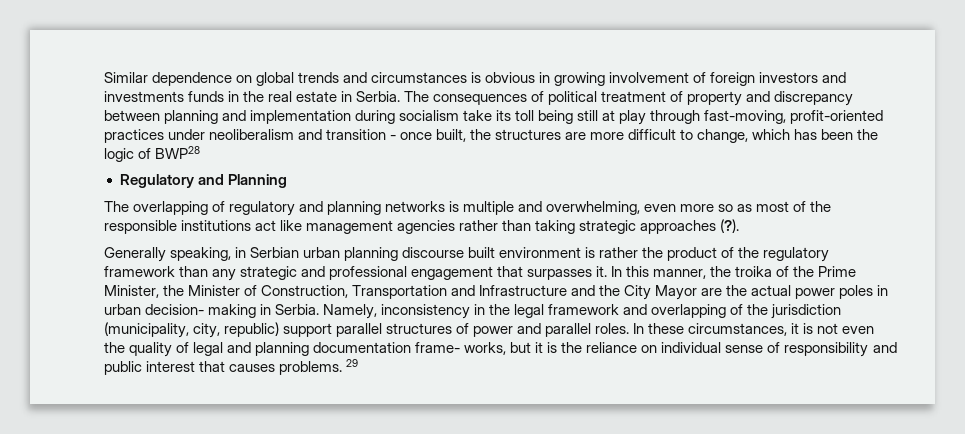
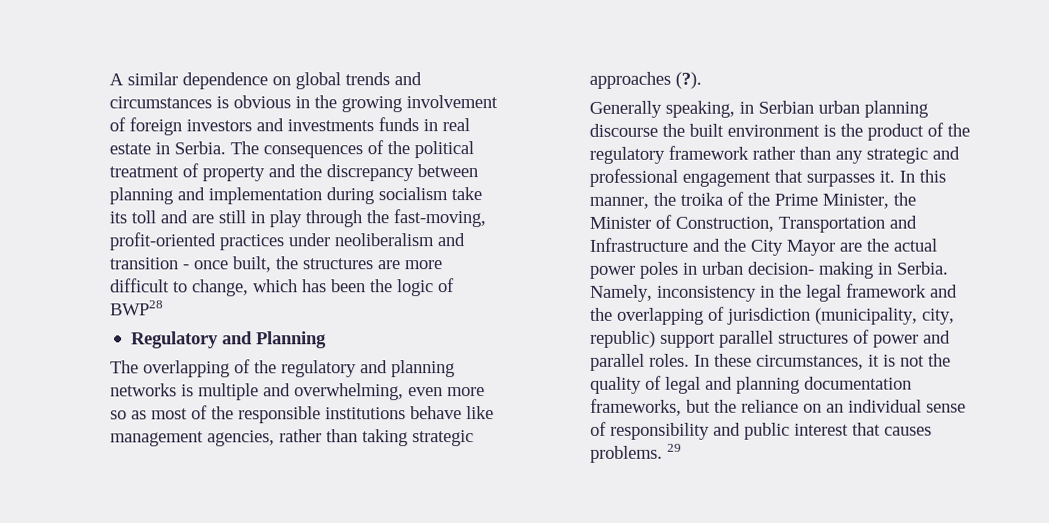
[103,72,148,83] Similar -> [109,72,179,86] A similar
(550, 77) none -> [314,95,338,109] the
[242,91,264,102] the -> (439, 125) none
(545, 96) none -> [387,141,411,155] the
(771, 96) none -> [299,164,323,178] the
[537,110,616,124] being still at -> [160,210,266,224] and are still in
(701, 117) none -> [366,210,390,224] the
(225, 206) none -> [254,360,278,374] the
[254,220,276,231] act -> [410,406,463,420] behave
[396,220,455,234] agencies -> [207,430,276,447] agencies,
(464, 252) none -> [662,123,686,137] the
[599,247,639,258] rather -> (837, 130) none
(175, 271) none -> [752,146,796,160] rather
[651,304,769,318] overlapping of the -> [590,306,726,325] the overlapping of
[842,326,875,334] even -> (926, 361) none
[414,342,558,355] frame- works, but it is -> [590,398,712,416] frameworks, but
(658, 349) none -> [826,403,845,413] an

